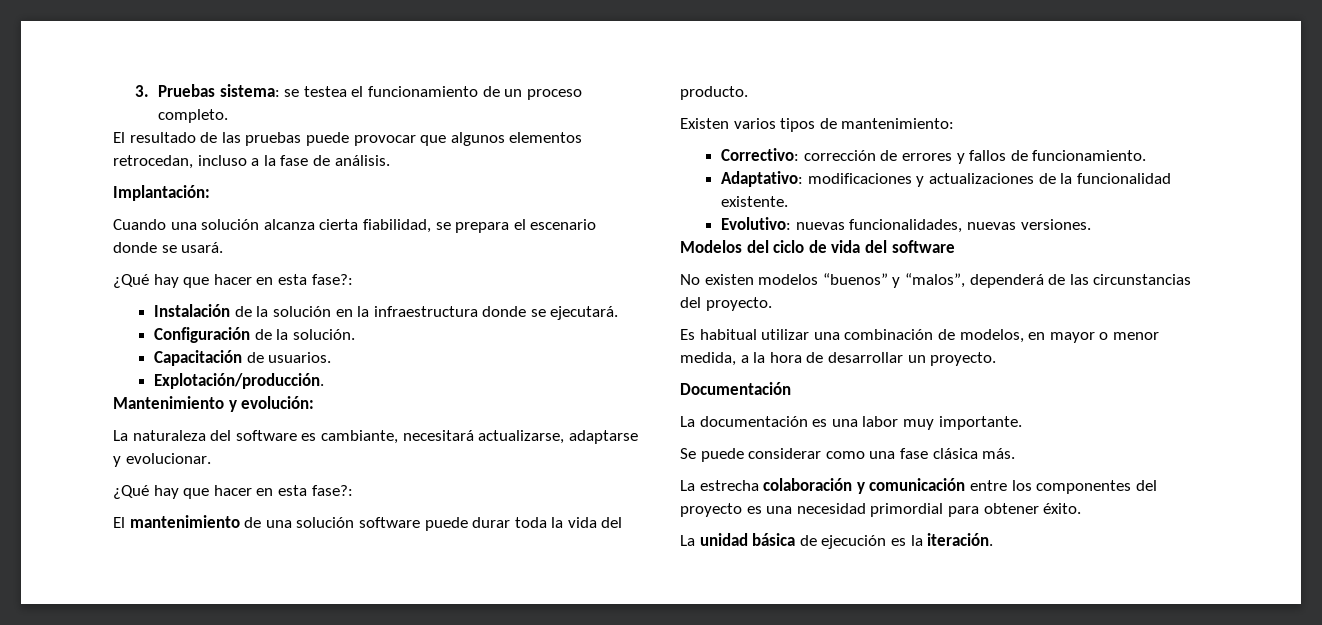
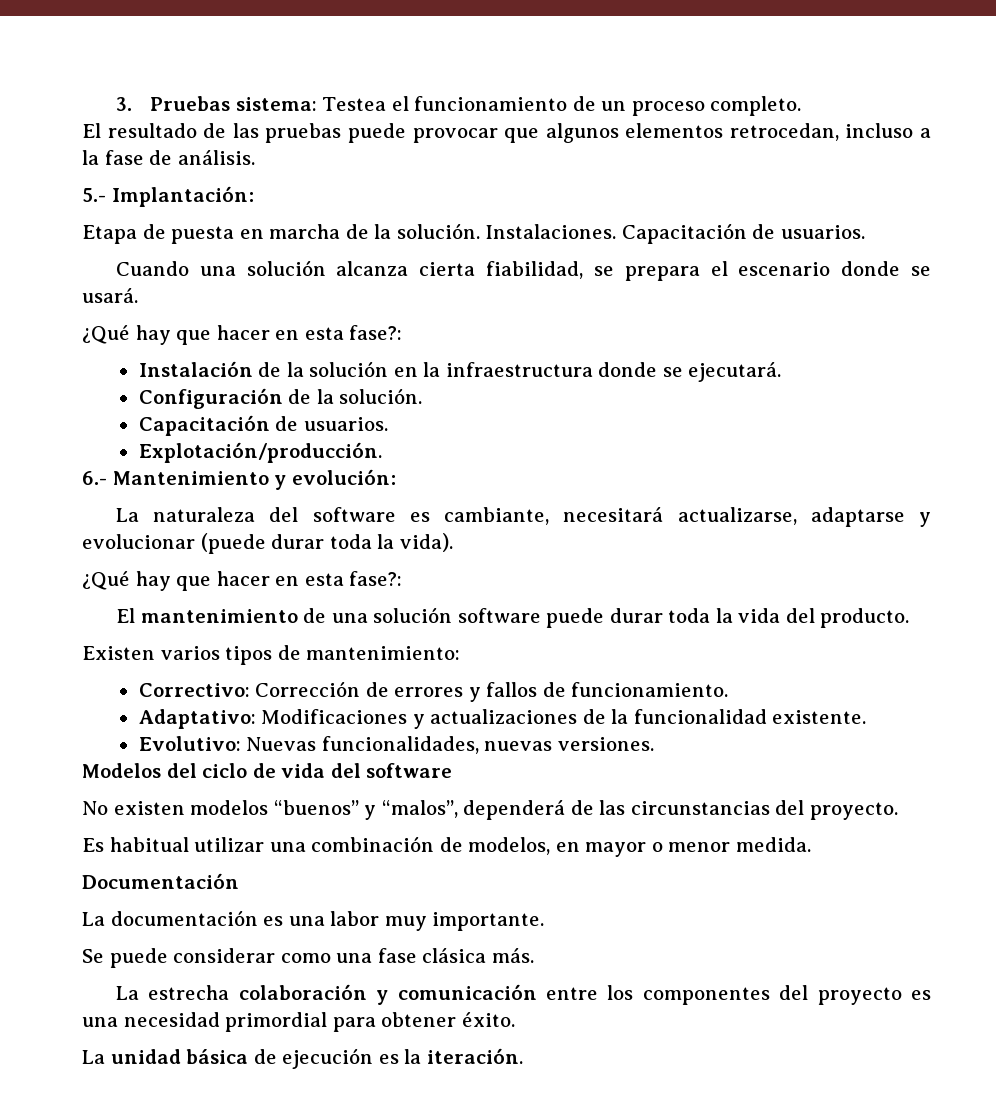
[284,86,347,97] se testea -> [322,97,387,111] Testea
(390, 160) none -> [82,188,106,202] 5.-
(210, 193) none -> [82,223,865,244] // Etapa de puesta en marcha de la solución. Instalaciones. Capacitación de usuarios.
(325, 381) none -> [82,471,107,485] 6.-
[125,453,211,464] evolucionar. -> [82,533,453,554] evolucionar (puede durar toda la vida).
[803,150,876,161] corrección -> [255,681,361,697] Corrección
[807,173,912,184] modificaciones -> [261,709,408,724] Modificaciones
[795,222,845,230] nuevas -> [246,737,317,751] Nuevas
[680,352,997,366] medida, a la hora de desarrollar un proyecto. -> [735,837,811,852] medida.

